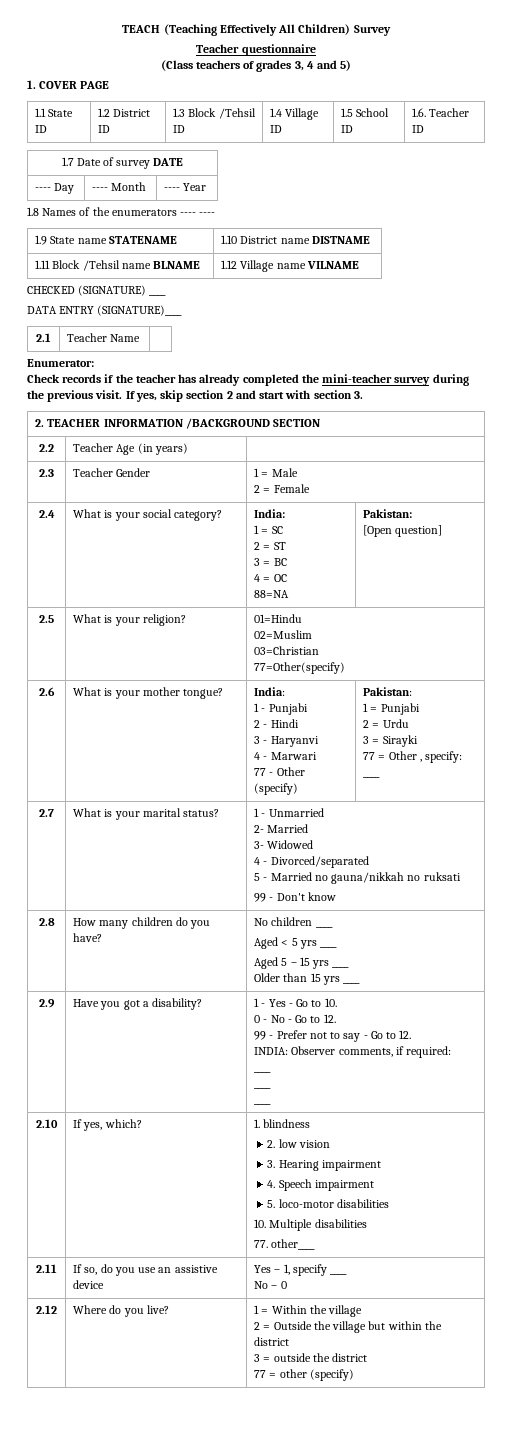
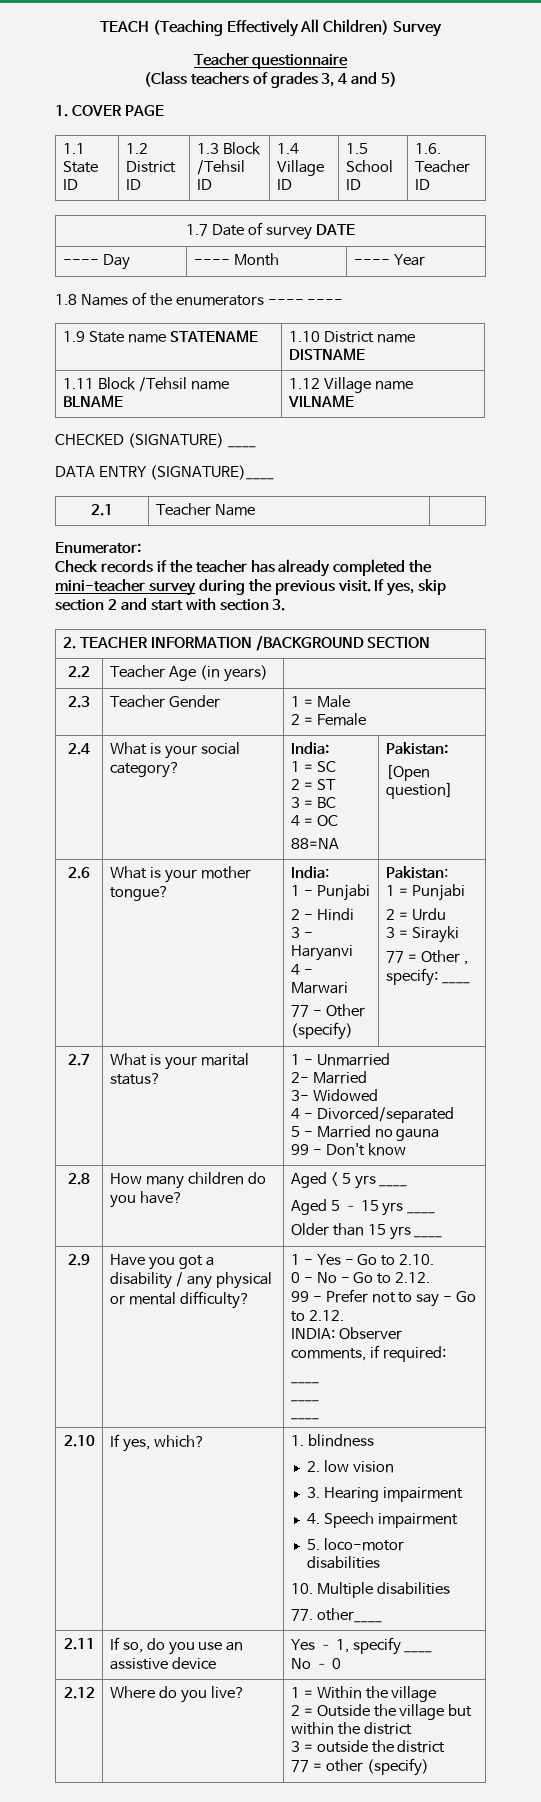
[39,615,54,623] [73,614,186,626] [254,614,303,623] [254,630,313,639] [254,646,320,655] [254,662,346,674] // 2.5 | What is your religion? | 01=Hindu // 02=Muslim // 03=Christian // 77=Other(specify) -> (453, 791) none
[331,872,461,884] gauna/nikkah no ruksati -> [396,1129,440,1141] gauna
[254,917,313,926] [315,926,333,928] No children ____ // -> (183, 1197) none
[152,998,203,1010] disability? -> [109,1272,272,1289] [109,1291,250,1309] disability / any physical or mental difficulty?
[324,998,337,1007] 10. -> [399,1254,435,1265] 2.10.
[323,1014,336,1023] 12. -> [395,1272,431,1283] 2.12.
[399,1030,412,1039] 12. -> [308,1310,344,1321] 2.12.

